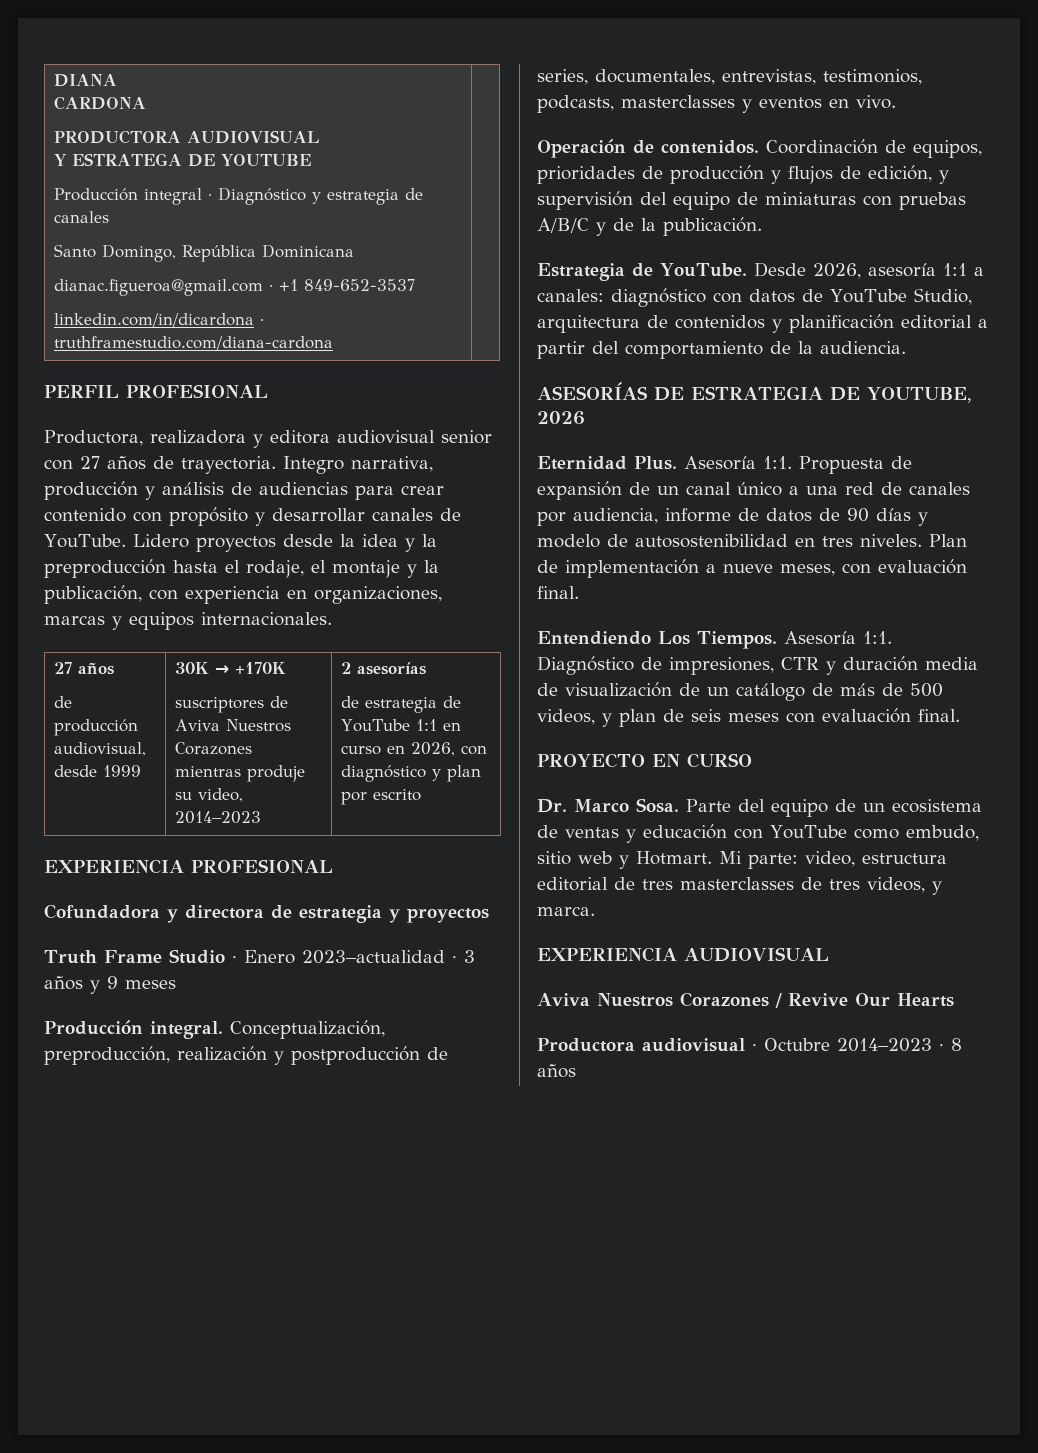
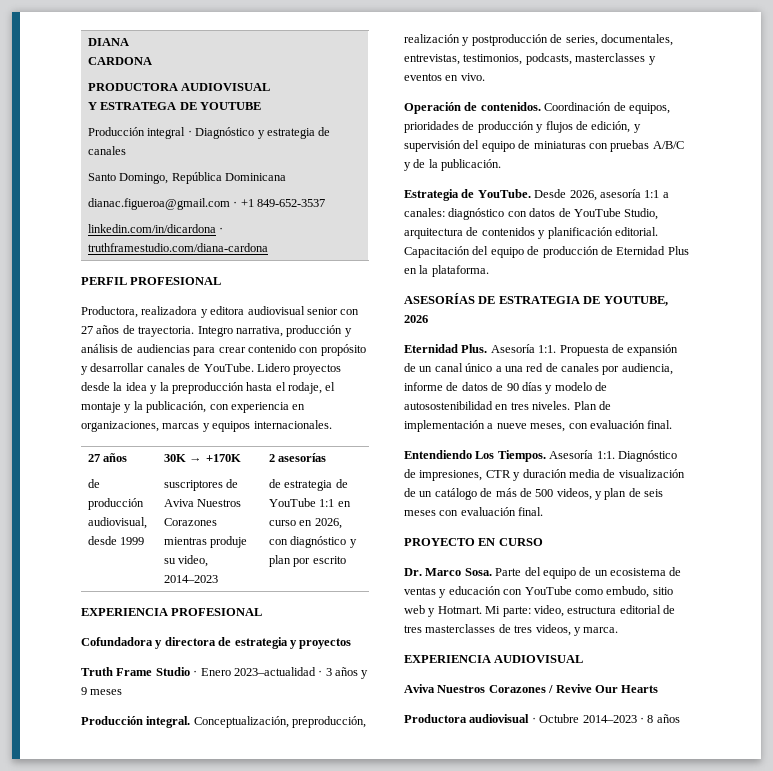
[901,315,988,329] [537,341,906,359] editorial a partir del comportamiento de la audiencia. -> [614,227,658,236] [404,246,689,258] [404,265,489,277] editorial. Capacitación del equipo de producción de Eternidad Plus en la plataforma.

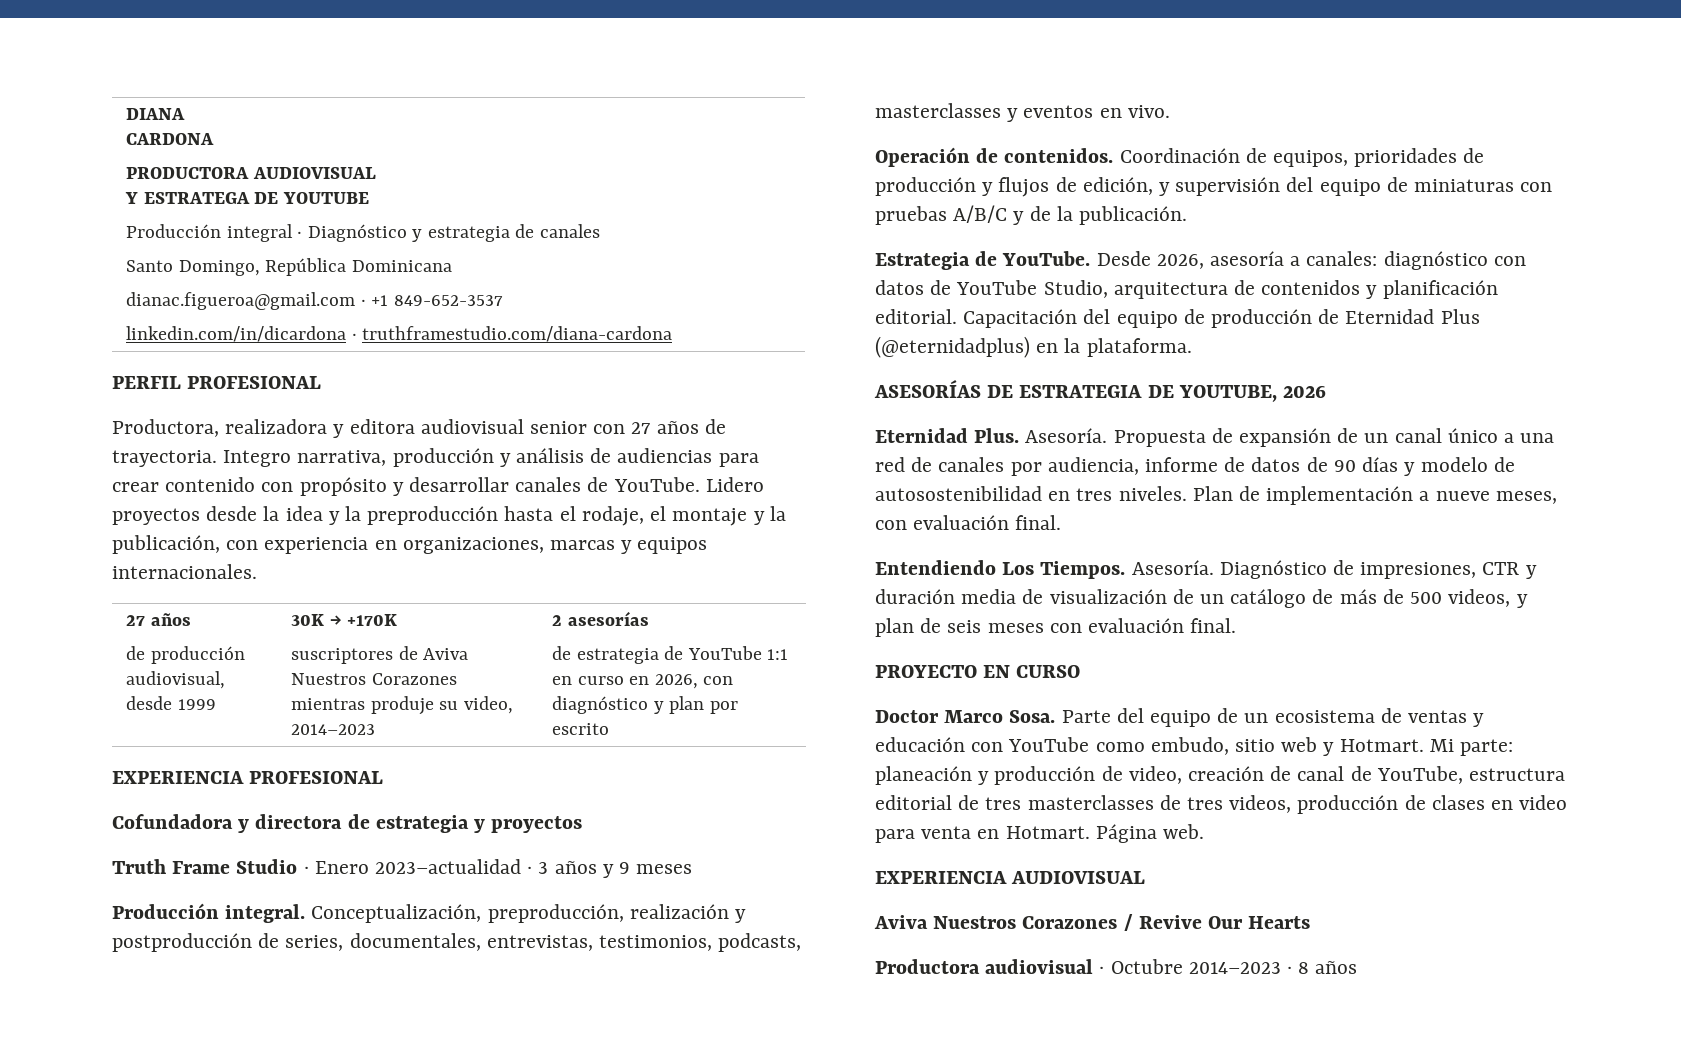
[644,190,660,198] 1:1 -> (1285, 258) none
(689, 250) none -> [875,336,1030,358] (@eternidadplus)
[490,344,557,353] Asesoría 1:1. -> [1025,428,1108,443] Asesoría.
[549,450,615,459] Asesoría 1:1. -> [1131,560,1214,575] Asesoría.
[404,568,422,576] Dr. -> [875,710,939,723] Doctor
[533,605,564,617] video, -> [875,766,1463,785] planeación y producción de video, creación de canal de YouTube,
[573,627,619,636] y marca. -> [1297,795,1568,814] [875,824,1205,843] producción de clases en video para venta en Hotmart. Página web.

